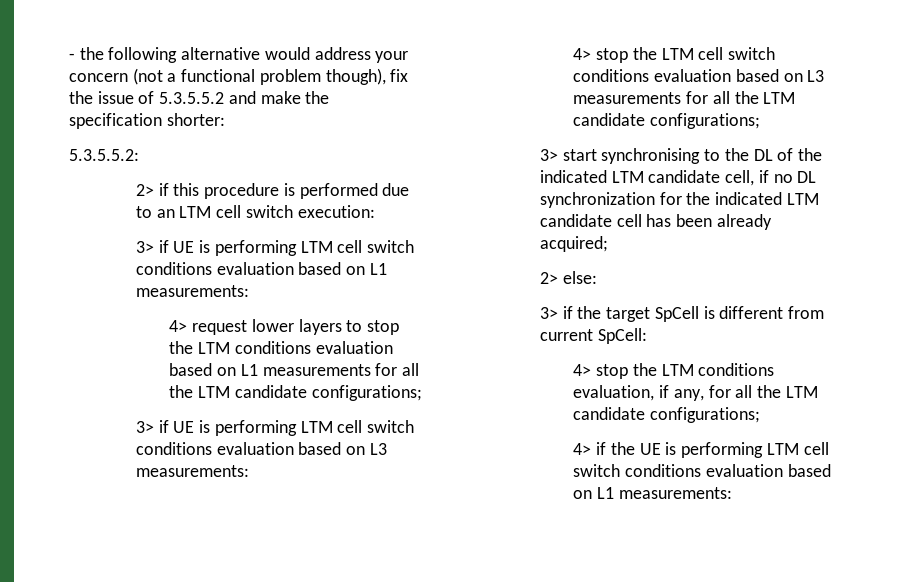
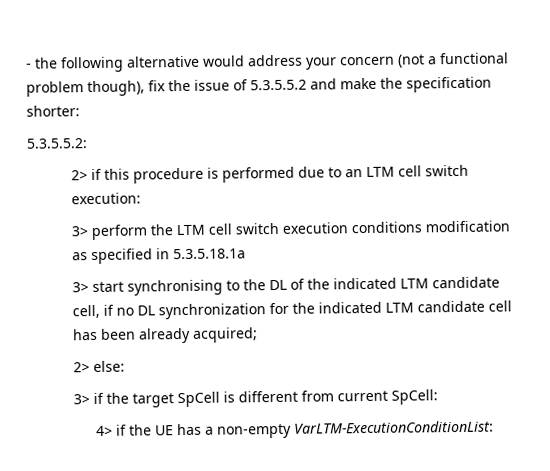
[158,240,415,256] [135,262,387,275] [135,285,249,297] [169,319,400,335] [169,341,393,354] [169,363,420,376] [169,385,422,401] [135,420,415,436] [135,442,387,455] [135,465,249,477] [573,47,776,63] [573,69,825,82] [573,91,796,104] [573,113,761,129] if UE is performing LTM cell switch conditions evaluation based on L1 measurements: // 4> request lower layers to stop the LTM conditions evaluation based on L1 measurements for all the LTM candidate configurations; // 3> if UE is performing LTM cell switch conditions evaluation based on L3 measurements: // 4> stop the LTM cell switch conditions evaluation based on L3 measurements for all the LTM candidate configurations; -> [91,220,511,241] [72,248,247,265] perform the LTM cell switch execution conditions modification as specified in 5.3.5.18.1a
[596,363,775,379] [573,385,818,401] [573,407,761,423] [573,442,829,458] [573,464,831,477] [573,487,732,499] stop the LTM conditions evaluation, if any, for all the LTM candidate configurations; // 4> if the UE is performing LTM cell switch conditions evaluation based on L1 measurements: -> [116,420,495,439] if the UE has a non-empty VarLTM-ExecutionConditionList:

